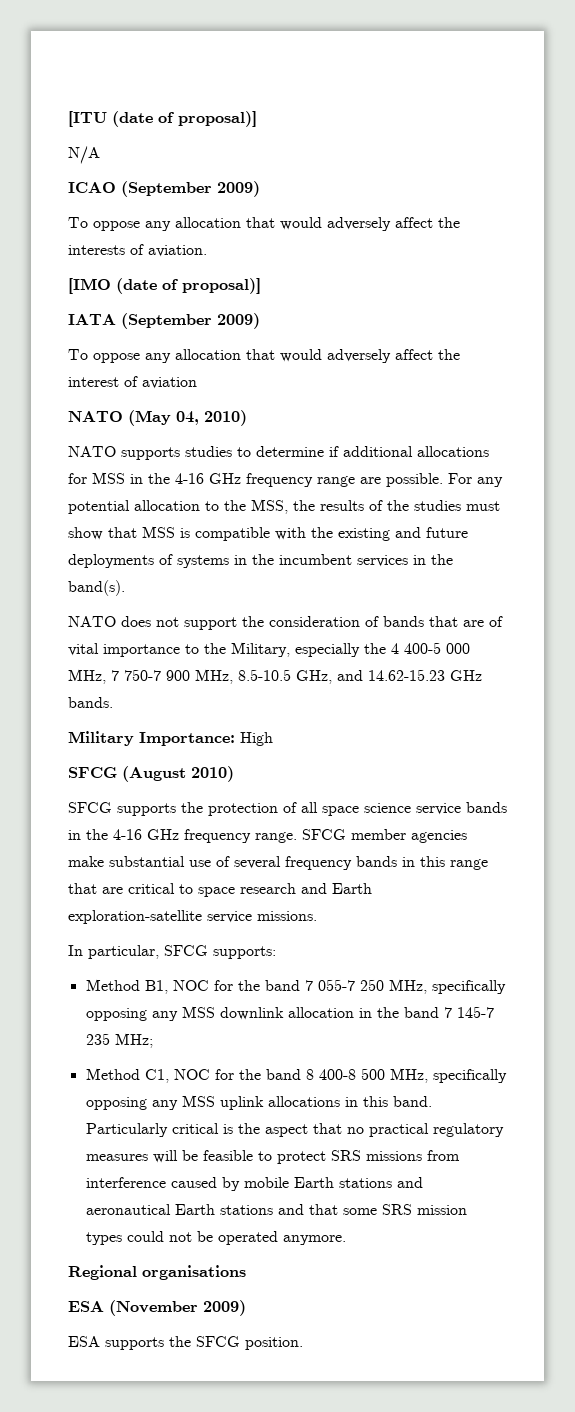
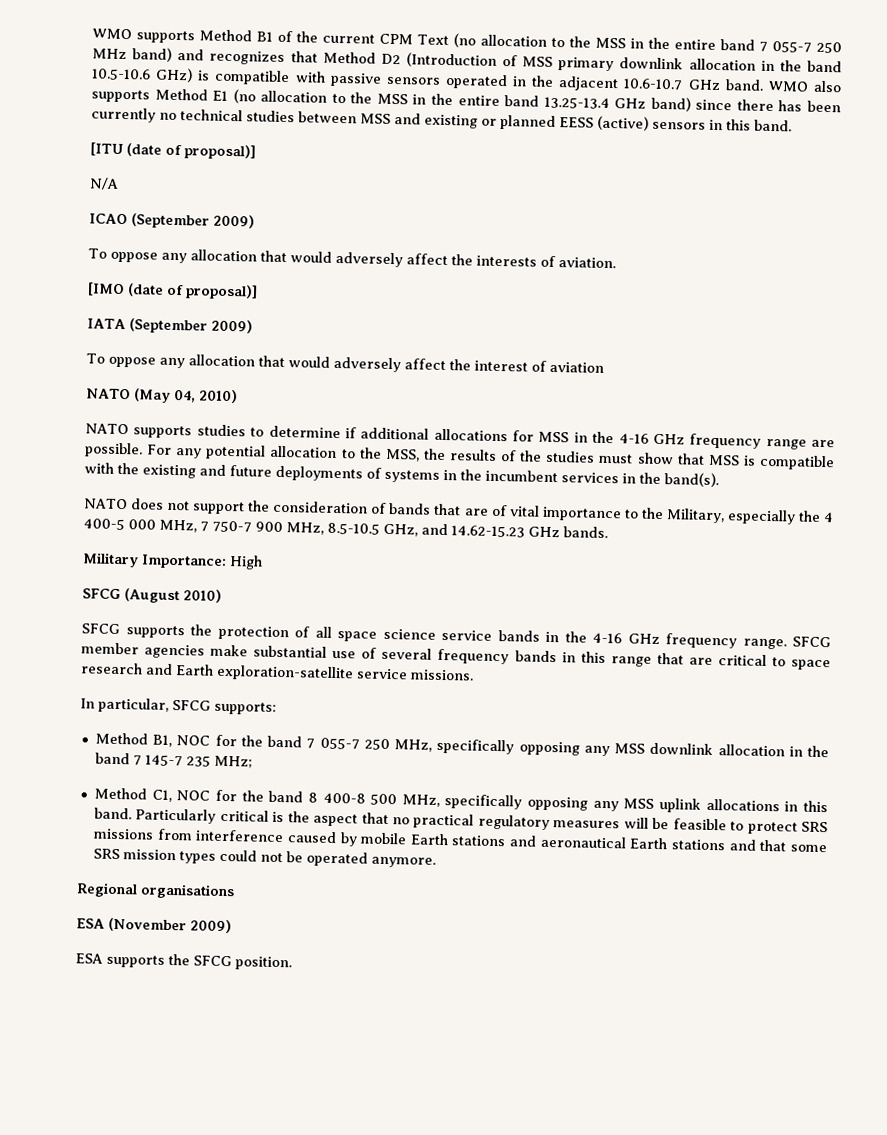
(68, 119) none -> [92,28,843,54] [92,47,842,73] [91,67,842,93] [91,88,841,113] [91,107,792,132] WMO supports Method B1 of the current CPM Text (no allocation to the MSS in the entire band 7 055-7 250 MHz band) and recognizes that Method D2 (Introduction of MSS primary downlink allocation in the band 10.5-10.6 GHz) is compatible with passive sensors operated in the adjacent 10.6-10.7 GHz band. WMO also supports Method E1 (no allocation to the MSS in the entire band 13.25-13.4 GHz band) since there has been currently no technical studies between MSS and existing or planned EESS (active) sensors in this band. //

